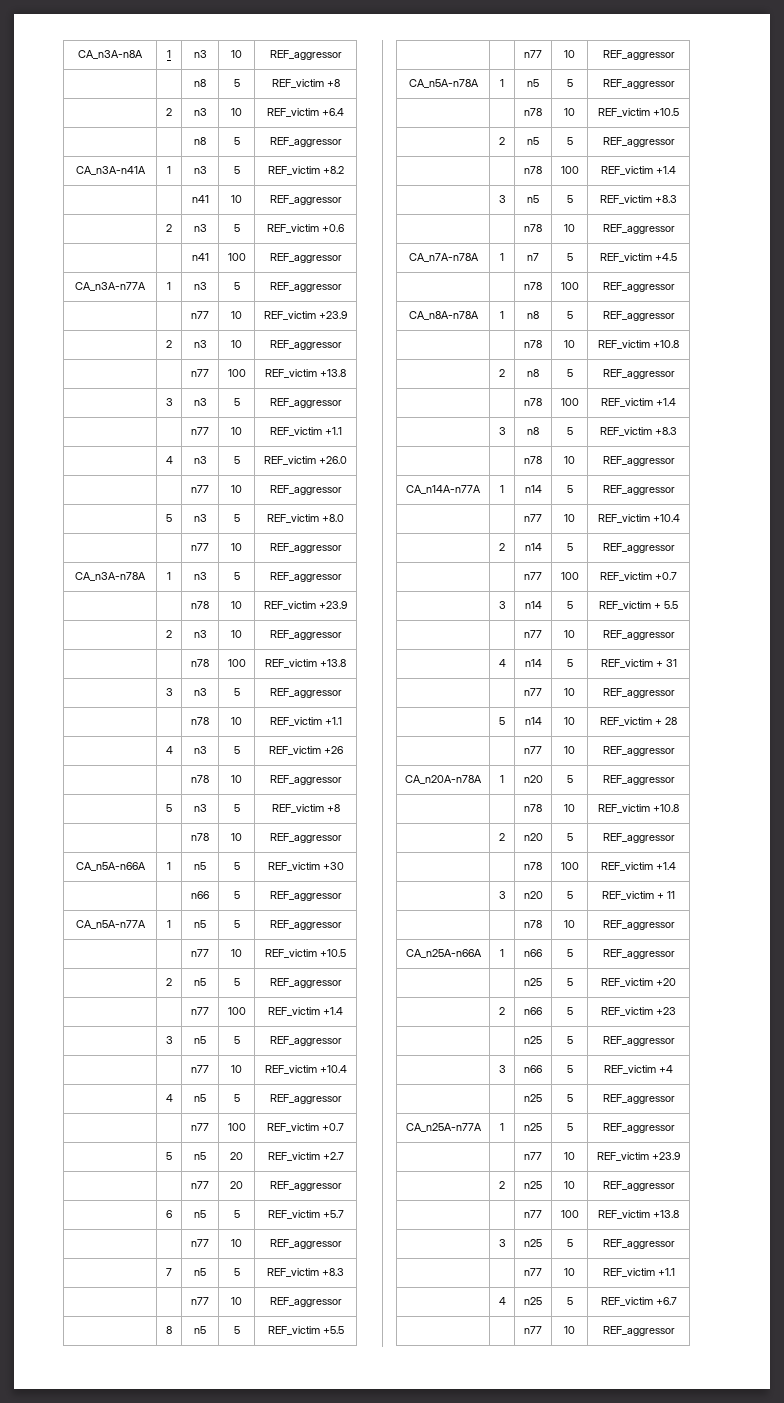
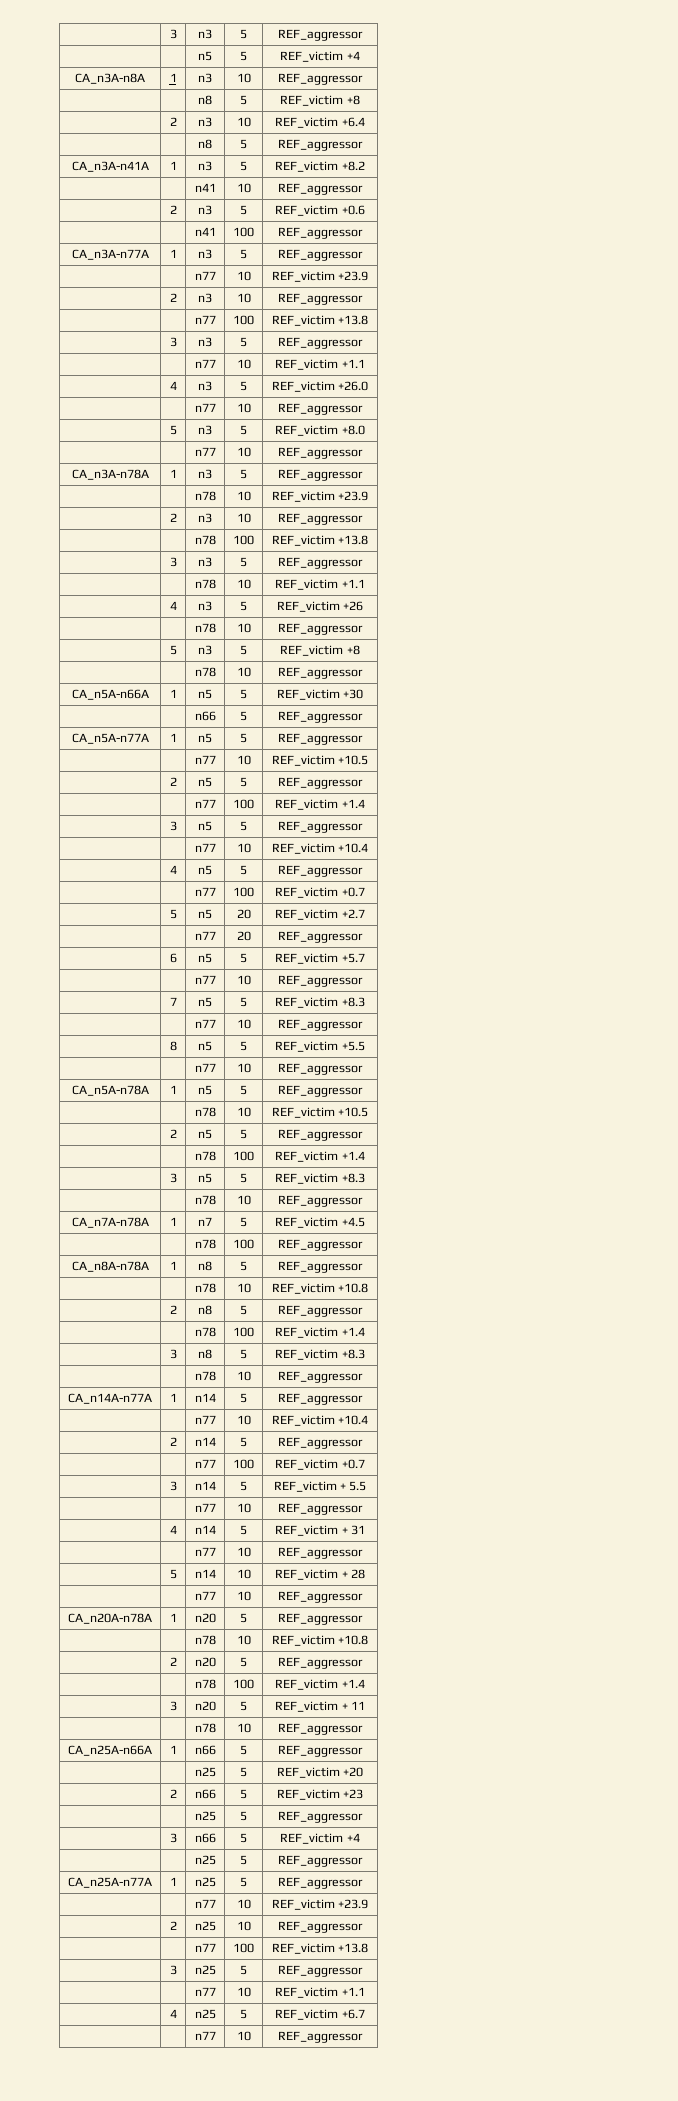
(78, 54) none -> [169,29,177,39] [198,29,212,39] [240,29,247,39] [278,29,363,41] [198,51,212,61] [240,51,247,61] [280,51,360,62] | 3 | n3 | 5 | REF_aggressor // | | n5 | 5 | REF_victim +4 //

